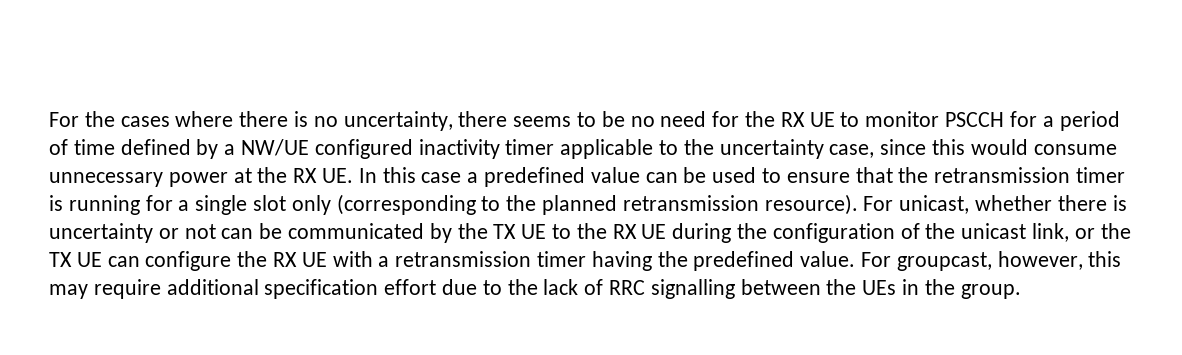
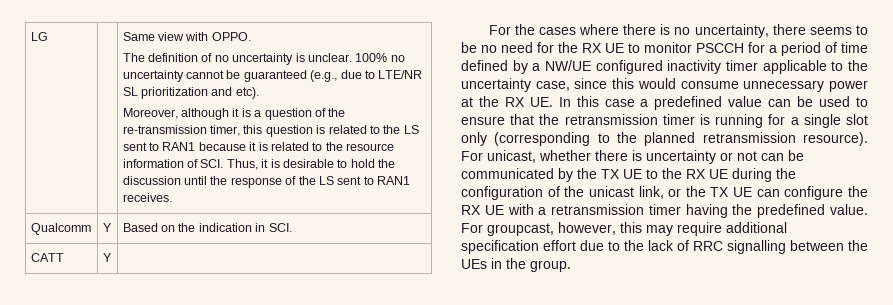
(49, 119) none -> [30,32,48,41] [122,32,251,41] [122,53,405,65] [122,70,423,82] [122,87,259,99] [122,108,346,120] [122,125,419,137] [122,142,395,151] [122,159,396,170] [122,176,411,188] [122,193,172,202] [30,223,91,235] [102,223,112,232] [122,223,292,232] [30,253,64,262] [102,253,112,262] LG | | Same view with OPPO. // The definition of no uncertainty is unclear. 100% no uncertainty cannot be guaranteed (e.g., due to LTE/NR SL prioritization and etc). // Moreover, although it is a question of the re-transmission timer, this question is related to the LS sent to RAN1 because it is related to the resource information of SCI. Thus, it is desirable to hold the discussion until the response of the LS sent to RAN1 receives. // Qualcomm | Y | Based on the indication in SCI. // CATT | Y | //

